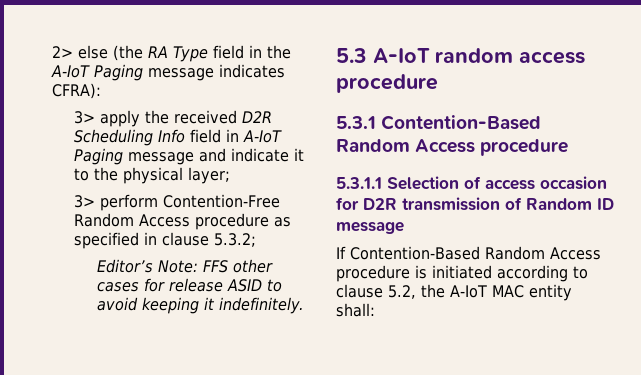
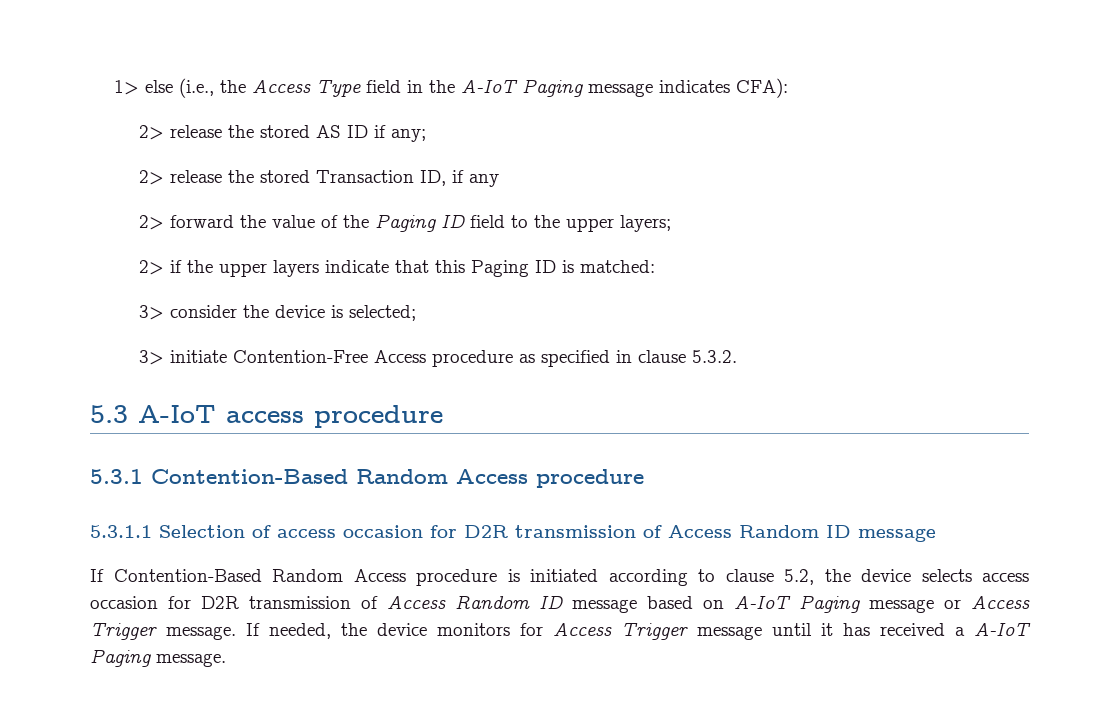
[51,45,168,61] 2> else (the RA -> [114,78,312,98] 1> else (i.e., the Access
[51,83,101,99] [74,110,273,127] [74,129,283,146] [74,148,305,165] [74,167,231,184] [74,194,281,211] [74,213,135,227] CFRA): // 3> apply the received D2R Scheduling Info field in A-IoT Paging message and indicate it to the physical layer; // 3> perform Contention-Free Random -> [736,78,789,98] [138,125,426,142] [138,170,499,187] [138,214,671,232] [138,260,655,277] [138,305,416,321] [138,350,368,365] CFA): // 2> release the stored AS ID if any; // 2> release the stored Transaction ID, if any // 2> forward the value of the Paging ID field to the upper layers; // 2> if the upper layers indicate that this Paging ID is matched: // 3> consider the device is selected; // 3> initiate Contention-Free
[214,233,257,247] [96,259,273,273] [96,278,282,292] [96,297,305,314] 5.3.2; // Editor’s Note: FFS other cases for release ASID to avoid keeping it indefinitely. -> [691,350,737,363] 5.3.2.
[435,48,513,63] random -> (216, 414) none
(522, 203) none -> [668,525,732,538] Access
[450,284,572,301] [336,303,375,317] A-IoT MAC entity shall: -> [861,569,1029,582] [90,595,1030,613] [90,623,1031,640] [90,649,226,667] device selects access occasion for D2R transmission of Access Random ID message based on A-IoT Paging message or Access Trigger message. If needed, the device monitors for Access Trigger message until it has received a A-IoT Paging message.

